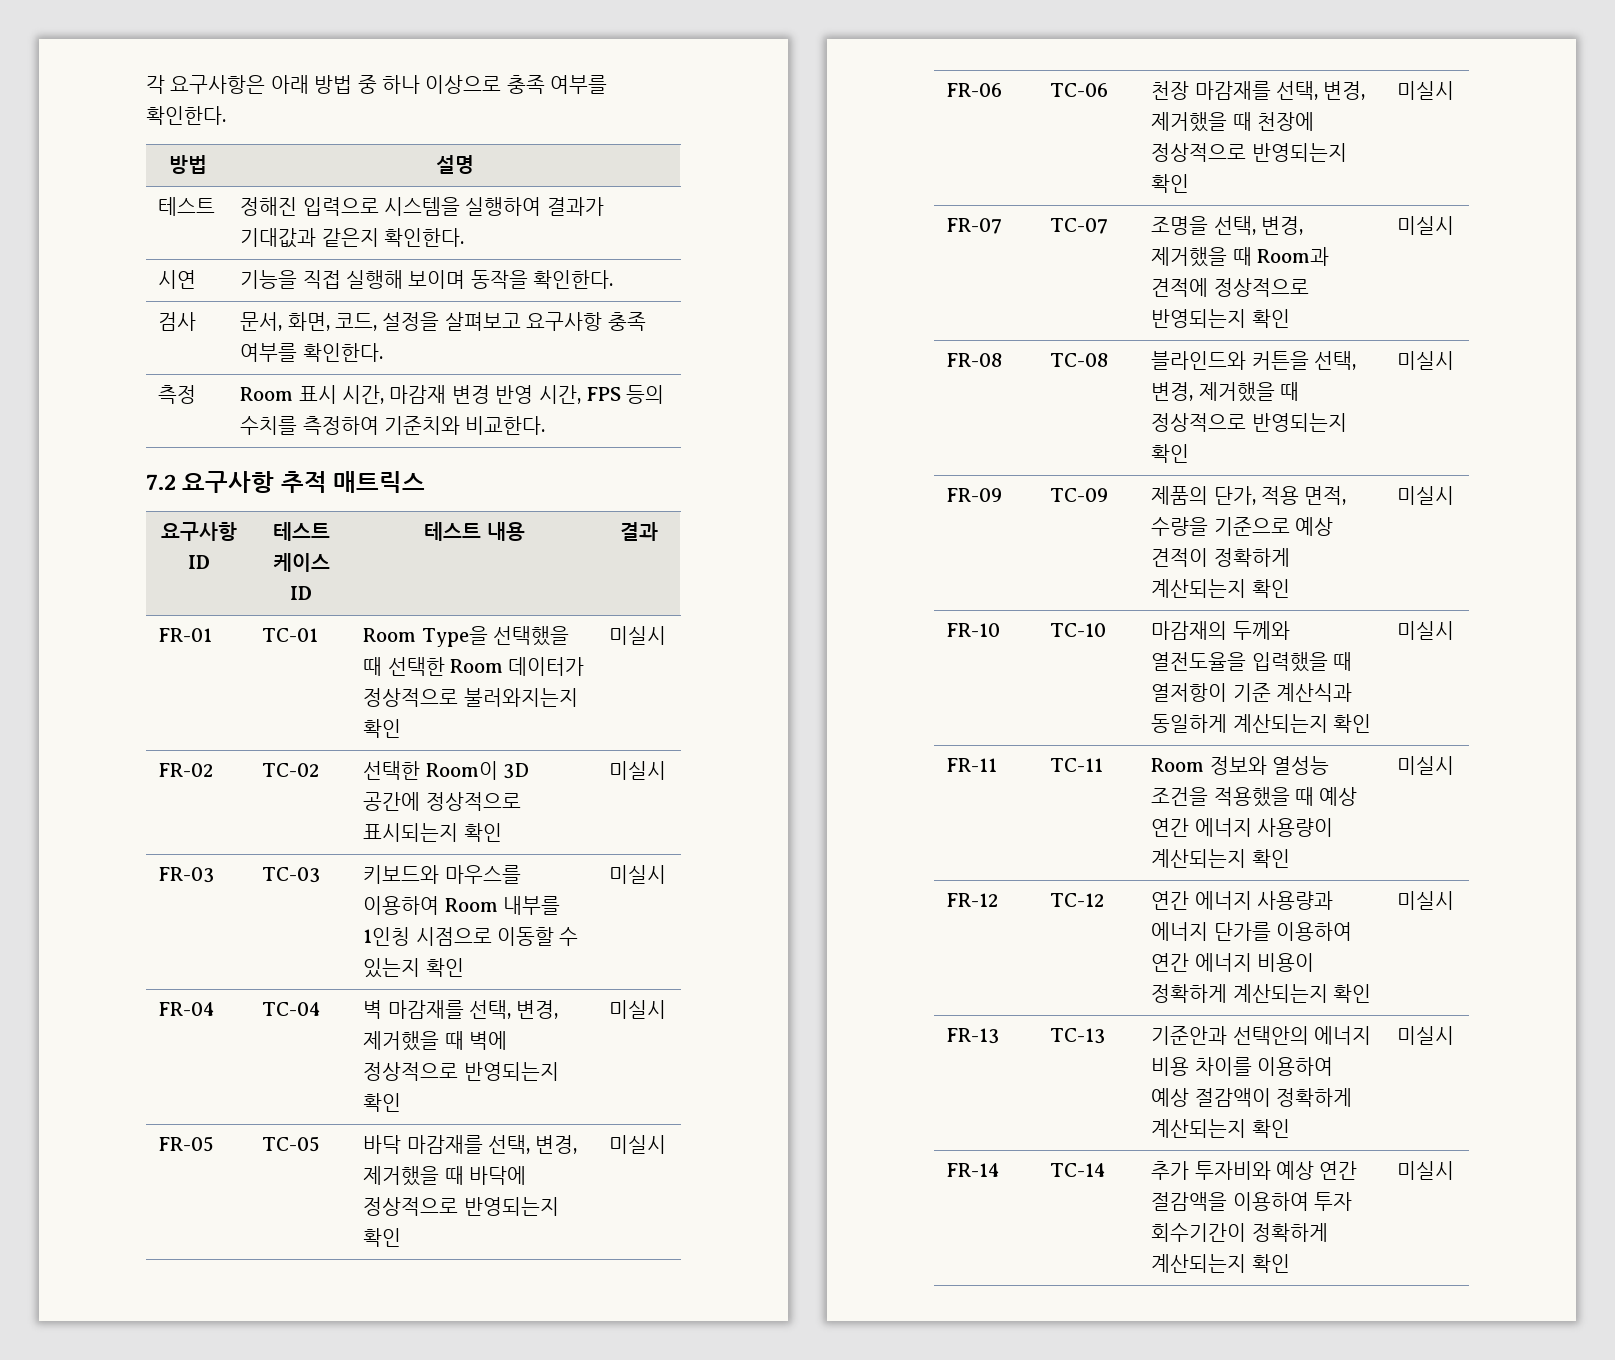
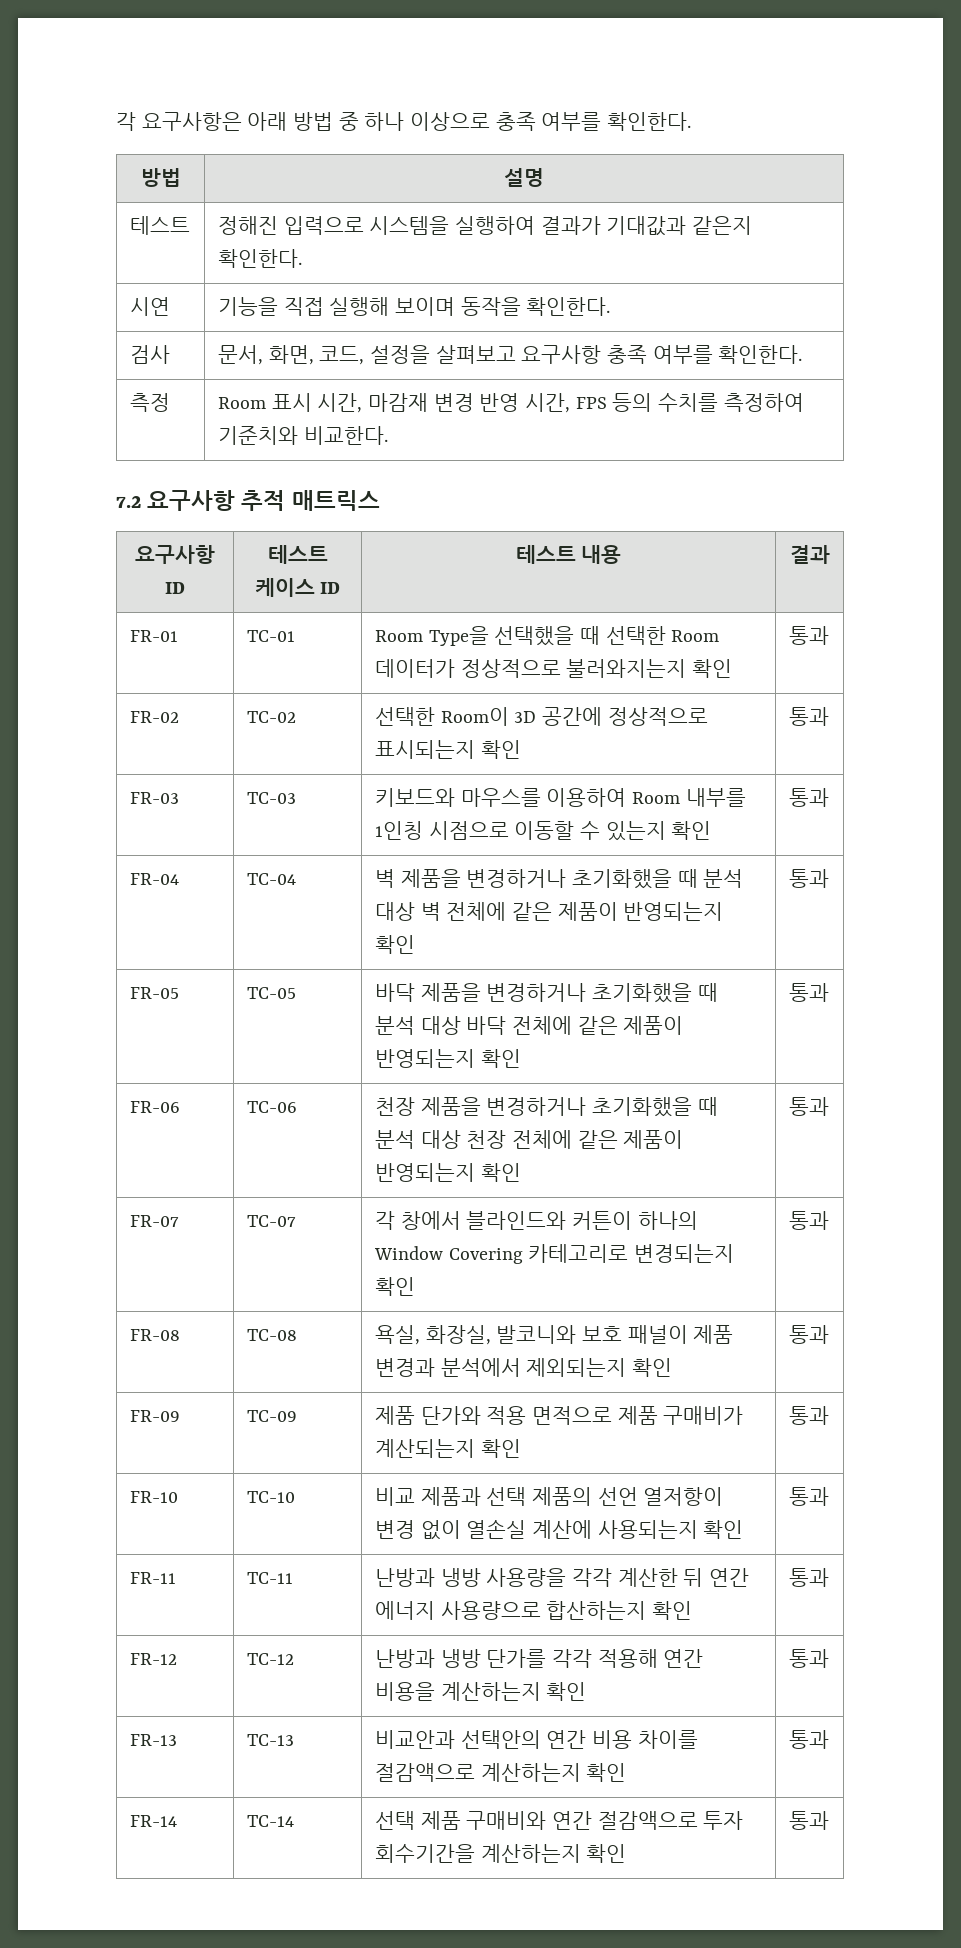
[609,626,667,645] 미실시 -> [788,626,829,645] 통과
[609,761,667,780] 미실시 -> [788,707,829,726] 통과
[609,865,667,884] 미실시 -> [788,788,829,807] 통과
[387,1000,559,1019] [363,1031,507,1051] [363,1062,559,1081] [363,1093,402,1112] [609,1000,667,1019] 마감재를 선택, 변경, 제거했을 때 벽에 정상적으로 반영되는지 확인 | 미실시 -> [400,869,744,889] [374,902,724,921] [374,935,415,954] [788,869,829,888] 제품을 변경하거나 초기화했을 때 분석 대상 벽 전체에 같은 제품이 반영되는지 확인 | 통과
[406,1135,578,1154] [363,1166,526,1186] [363,1197,559,1216] [363,1228,402,1247] [609,1135,667,1154] 마감재를 선택, 변경, 제거했을 때 바닥에 정상적으로 반영되는지 확인 | 미실시 -> [420,983,718,1003] [374,1016,684,1035] [374,1049,521,1068] [788,983,829,1002] 제품을 변경하거나 초기화했을 때 분석 대상 바닥 전체에 같은 제품이 반영되는지 확인 | 통과
[1194,81,1366,100] [1151,112,1314,132] [1151,143,1347,162] [1151,174,1190,193] [1397,81,1455,100] 마감재를 선택, 변경, 제거했을 때 천장에 정상적으로 반영되는지 확인 | 미실시 -> [420,1097,718,1117] [374,1130,684,1149] [374,1163,521,1182] [788,1097,829,1116] 제품을 변경하거나 초기화했을 때 분석 대상 천장 전체에 같은 제품이 반영되는지 확인 | 통과
[1151,216,1303,235] [1151,247,1329,267] [1151,278,1309,297] [1151,309,1290,328] [1397,216,1455,235] 조명을 선택, 변경, 제거했을 때 Room과 견적에 정상적으로 반영되는지 확인 | 미실시 -> [374,1211,698,1230] [373,1244,734,1264] [374,1277,415,1296] [788,1211,829,1230] 각 창에서 블라인드와 커튼이 하나의 Window Covering 카테고리로 변경되는지 확인 | 통과
[1151,351,1356,370] [1151,382,1299,402] [1151,413,1347,432] [1151,444,1190,463] [1397,351,1455,370] 블라인드와 커튼을 선택, 변경, 제거했을 때 정상적으로 반영되는지 확인 | 미실시 -> [374,1325,734,1345] [374,1358,672,1377] [788,1325,829,1344] 욕실, 화장실, 발코니와 보호 패널이 제품 변경과 분석에서 제외되는지 확인 | 통과
[1151,486,1347,505] [1151,517,1333,536] [1151,548,1290,567] [1151,579,1290,598] [1397,486,1455,505] 제품의 단가, 적용 면적, 수량을 기준으로 예상 견적이 정확하게 계산되는지 확인 | 미실시 -> [374,1406,744,1425] [374,1439,521,1458] [788,1406,829,1425] 제품 단가와 적용 면적으로 제품 구매비가 계산되는지 확인 | 통과
[1151,621,1290,640] [1151,652,1352,672] [1151,683,1352,702] [1151,714,1371,733] [1397,621,1455,640] 마감재의 두께와 열전도율을 입력했을 때 열저항이 기준 계산식과 동일하게 계산되는지 확인 | 미실시 -> [374,1487,724,1506] [374,1519,744,1540] [788,1487,829,1506] 비교 제품과 선택 제품의 선언 열저항이 변경 없이 열손실 계산에 사용되는지 확인 | 통과
[1151,756,1329,775] [1151,787,1358,807] [1151,818,1333,837] [1151,849,1290,868] [1397,756,1455,775] Room 정보와 열성능 조건을 적용했을 때 예상 연간 에너지 사용량이 계산되는지 확인 | 미실시 -> [374,1568,749,1587] [374,1601,692,1620] [788,1568,829,1587] 난방과 냉방 사용량을 각각 계산한 뒤 연간 에너지 사용량으로 합산하는지 확인 | 통과
[1151,891,1333,910] [1151,922,1352,941] [1151,953,1314,972] [1151,984,1371,1003] [1397,891,1455,910] 연간 에너지 사용량과 에너지 단가를 이용하여 연간 에너지 비용이 정확하게 계산되는지 확인 | 미실시 -> [374,1649,704,1668] [374,1682,587,1701] [788,1649,829,1668] 난방과 냉방 단가를 각각 적용해 연간 비용을 계산하는지 확인 | 통과
[1151,1026,1371,1045] [1151,1057,1333,1076] [1151,1088,1352,1107] [1151,1119,1290,1138] [1397,1026,1455,1045] 기준안과 선택안의 에너지 비용 차이를 이용하여 예상 절감액이 정확하게 계산되는지 확인 | 미실시 -> [374,1730,698,1749] [374,1763,627,1782] [788,1730,829,1749] 비교안과 선택안의 연간 비용 차이를 절감액으로 계산하는지 확인 | 통과
[1151,1161,1358,1180] [1151,1192,1352,1211] [1151,1223,1328,1242] [1151,1254,1290,1273] [1397,1161,1455,1180] 추가 투자비와 예상 연간 절감액을 이용하여 투자 회수기간이 정확하게 계산되는지 확인 | 미실시 -> [374,1811,744,1830] [374,1844,627,1863] [788,1811,829,1830] 선택 제품 구매비와 연간 절감액으로 투자 회수기간을 계산하는지 확인 | 통과

